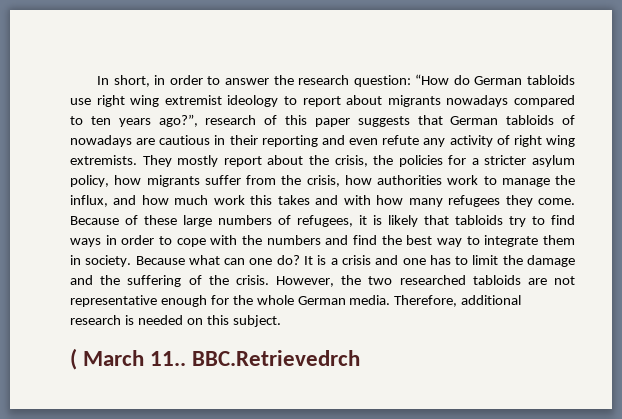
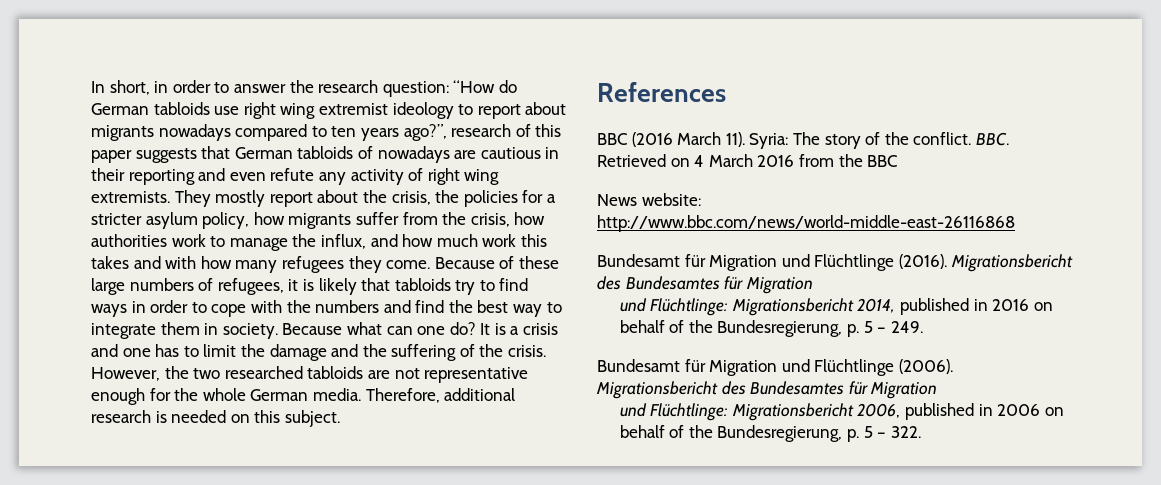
[70,348,361,370] ( March 11.. BBC.Retrievedrch -> [597,82,726,102] [597,132,1009,149] [597,154,898,167] [597,193,701,206] [597,215,1015,232] [597,254,1073,272] [597,276,813,294] [619,298,1053,316] [619,320,923,337] [597,359,953,376] [596,381,938,399] [619,403,1064,421] [619,425,921,442] References // BBC (2016 March 11). Syria: The story of the conflict. BBC. Retrieved on 4 March 2016 from the BBC // News website: http://www.bbc.com/news/world-middle-east-26116868 // Bundesamt für Migration und Flüchtlinge (2016). Migrationsbericht des Bundesamtes für Migration // und Flüchtlinge: Migrationsbericht 2014, published in 2016 on behalf of the Bundesregierung, p. 5 – 249. // Bundesamt für Migration und Flüchtlinge (2006). Migrationsbericht des Bundesamtes für Migration // und Flüchtlinge: Migrationsbericht 2006, published in 2006 on behalf of the Bundesregierung, p. 5 – 322.

